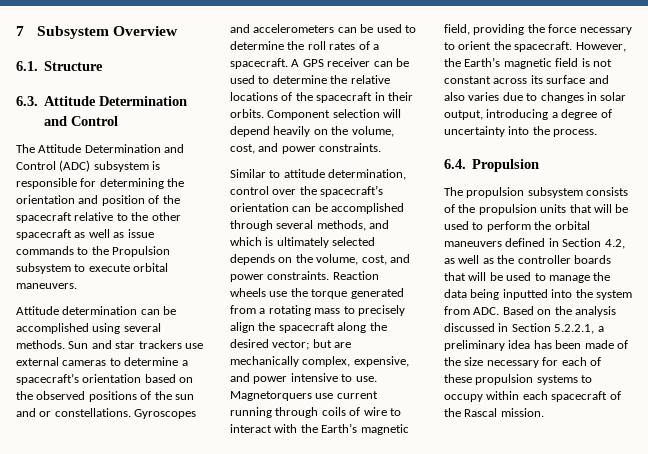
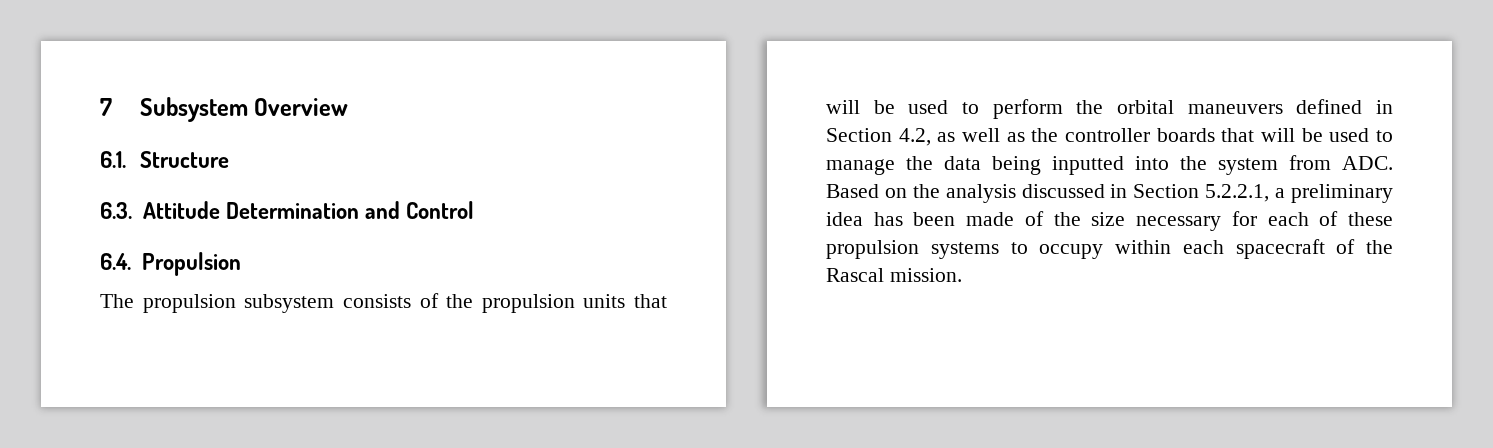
[16,144,185,153] [16,160,161,172] [16,178,185,189] [16,195,180,206] [16,212,181,223] [16,229,154,240] [16,246,171,257] [16,263,169,274] [16,283,77,289] [16,306,177,315] [16,323,161,334] [16,340,203,349] [16,357,188,366] [16,373,194,385] [16,391,194,402] [16,408,197,419] [230,24,416,33] [230,41,379,50] [230,58,409,69] [230,75,390,84] [230,92,413,103] [230,109,402,120] [230,126,394,137] [230,143,382,154] [230,169,407,180] [230,185,384,197] [230,203,405,214] [230,220,390,231] [230,237,376,248] [230,254,410,265] [230,271,379,282] [230,288,404,299] [230,305,405,316] [230,322,387,333] [230,339,352,350] [230,356,409,367] [230,373,377,384] [230,391,378,401] [230,407,401,418] [230,423,409,435] [444,24,632,35] [444,41,626,52] [444,57,612,69] [444,75,609,84] [444,92,627,103] [444,109,612,120] [444,126,598,137] // The Attitude Determination and Control (ADC) subsystem is responsible for determining the orientation and position of the spacecraft relative to the other spacecraft as well as issue commands to the Propulsion subsystem to execute orbital maneuvers. // Attitude determination can be accomplished using several methods. Sun and star trackers use external cameras to determine a spacecraft’s orientation based on the observed positions of the sun and or constellations. Gyroscopes and accelerometers can be used to determine the roll rates of a spacecraft. A GPS receiver can be used to determine the relative locations of the spacecraft in their orbits. Component selection will depend heavily on the volume, cost, and power constraints. // Similar to attitude determination, control over the spacecraft’s orientation can be accomplished through several methods, and which is ultimately selected depends on the volume, cost, and power constraints. Reaction wheels use the torque generated from a rotating mass to precisely align the spacecraft along the desired vector; but are mechanically complex, expensive, and power intensive to use. Magnetorquers use current running through coils of wire to interact with the Earth’s magnetic field, providing the force necessary to orient the spacecraft. However, the Earth’s magnetic field is not constant across its surface and also varies due to changes in solar output, introducing a degree of uncertainty into the process. -> (474, 210) none

